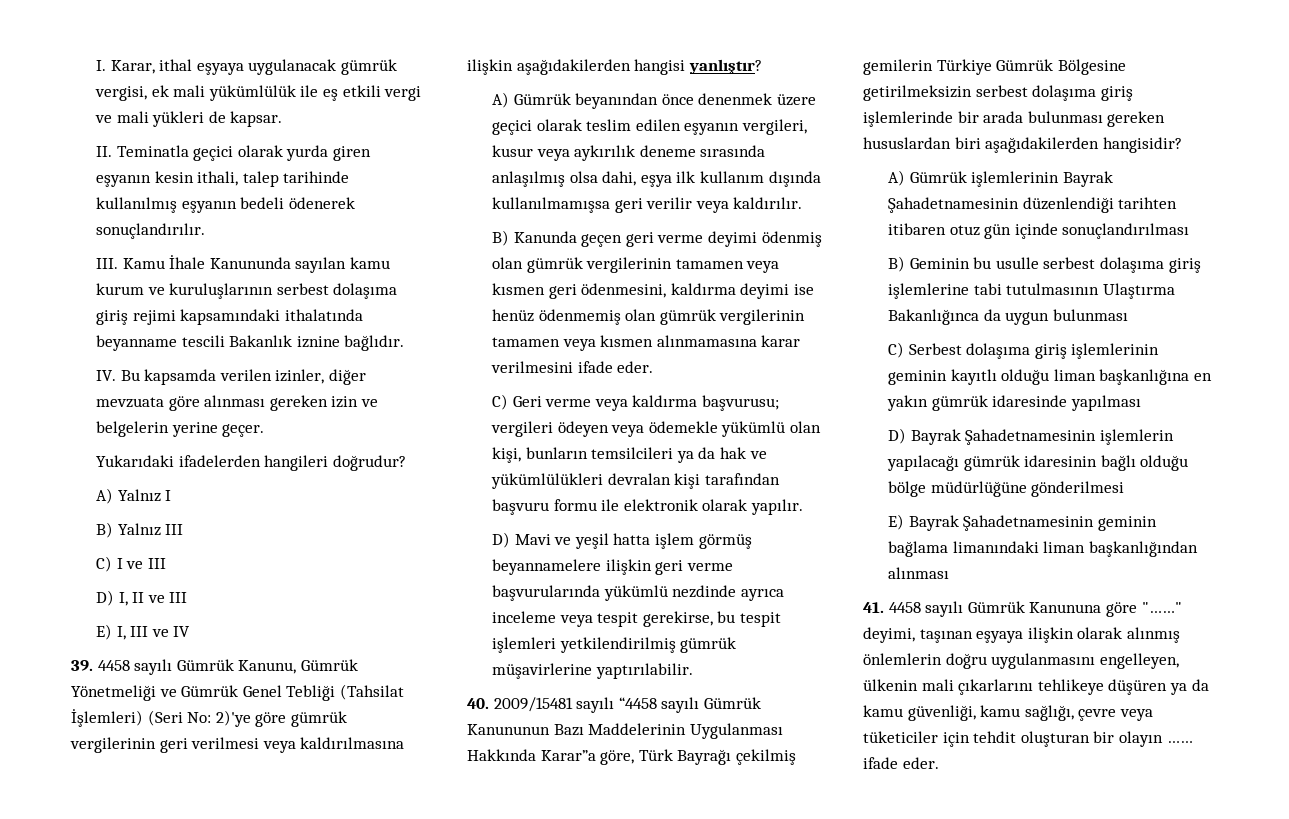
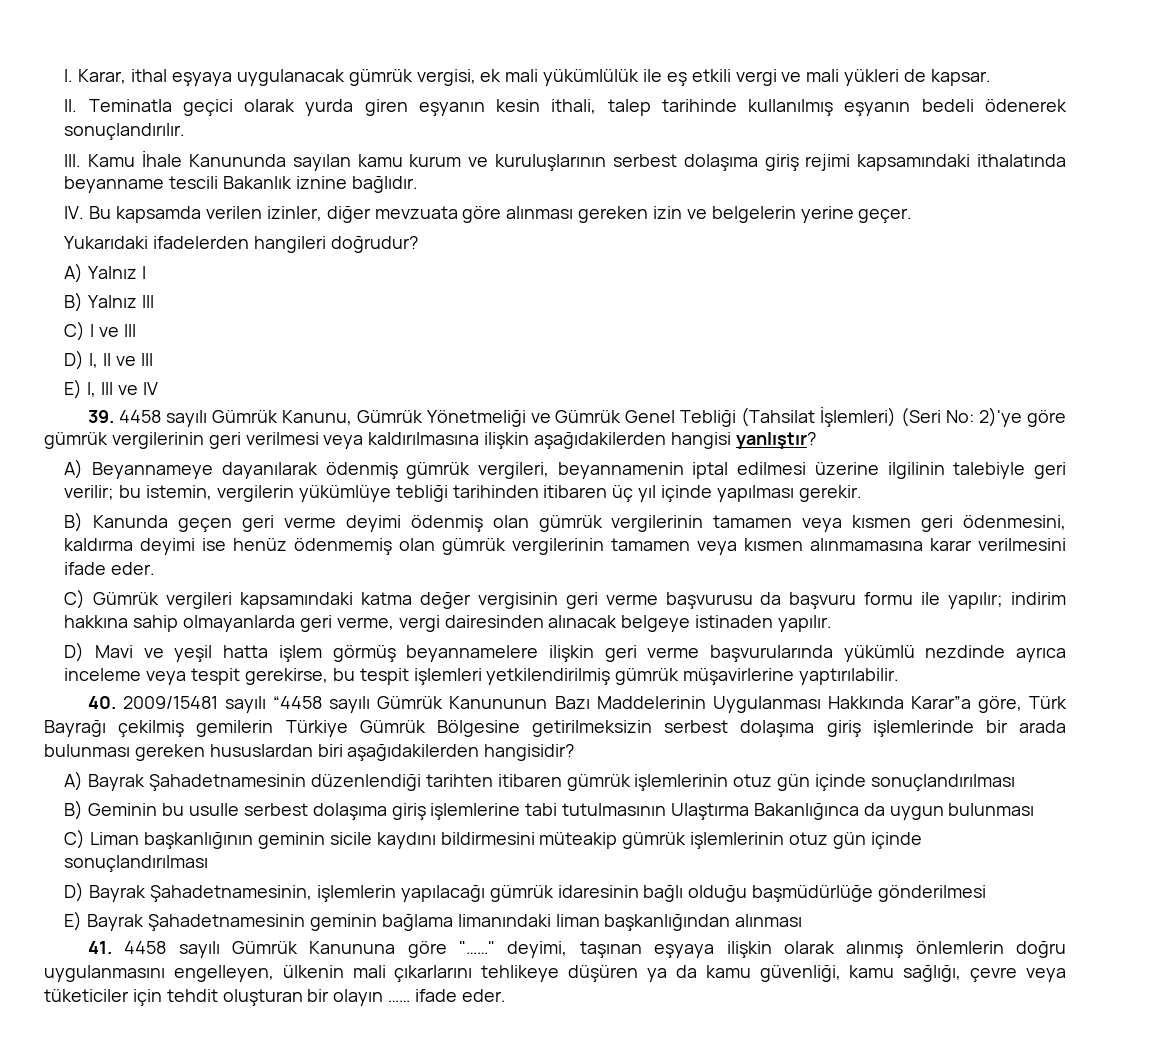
[513,93,816,109] [491,119,807,135] [491,145,766,161] [491,171,821,187] [491,197,803,213] Gümrük beyanından önce denenmek üzere geçici olarak teslim edilen eşyanın vergileri, kusur veya aykırılık deneme sırasında anlaşılmış olsa dahi, eşya ilk kullanım dışında kullanılmamışsa geri verilir veya kaldırılır. -> [92,462,1066,479] [64,484,862,502] Beyannameye dayanılarak ödenmiş gümrük vergileri, beyannamenin iptal edilmesi üzerine ilgilinin talebiyle geri verilir; bu istemin, vergilerin yükümlüye tebliği tarihinden itibaren üç yıl içinde yapılması gerekir.
[512,395,779,411] [490,421,821,437] [491,447,767,463] [490,473,780,489] [491,499,748,515] Geri verme veya kaldırma başvurusu; vergileri ödeyen veya ödemekle yükümlü olan kişi, bunların temsilcileri ya da hak ve yükümlülükleri devralan kişi tarafından başvuru formu ile elektronik olarak -> [93,591,1066,609] [64,615,774,632] Gümrük vergileri kapsamındaki katma değer vergisinin geri verme başvurusu da başvuru formu ile yapılır; indirim hakkına sahip olmayanlarda geri verme, vergi dairesinden alınacak belgeye istinaden
[909,171,1060,187] Gümrük işlemlerinin -> (84, 781) none
(946, 229) none -> [566,774,729,791] gümrük işlemlerinin
[908,343,1160,359] [887,369,1212,385] [886,395,1141,411] Serbest dolaşıma giriş işlemlerinin geminin kayıtlı olduğu liman başkanlığına en yakın gümrük idaresinde yapılması -> [90,831,922,849] [64,855,209,872] Liman başkanlığının geminin sicile kaydını bildirmesini müteakip gümrük işlemlerinin otuz gün içinde sonuçlandırılması
[965,429,1097,445] Şahadetnamesinin -> [150,885,313,902] Şahadetnamesinin,
[887,481,1027,497] bölge müdürlüğüne -> [752,884,874,902] başmüdürlüğe

